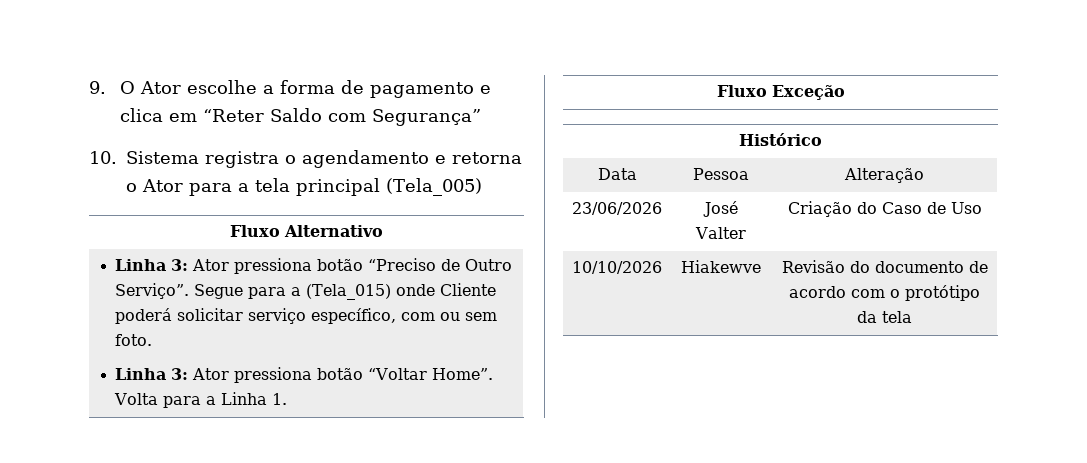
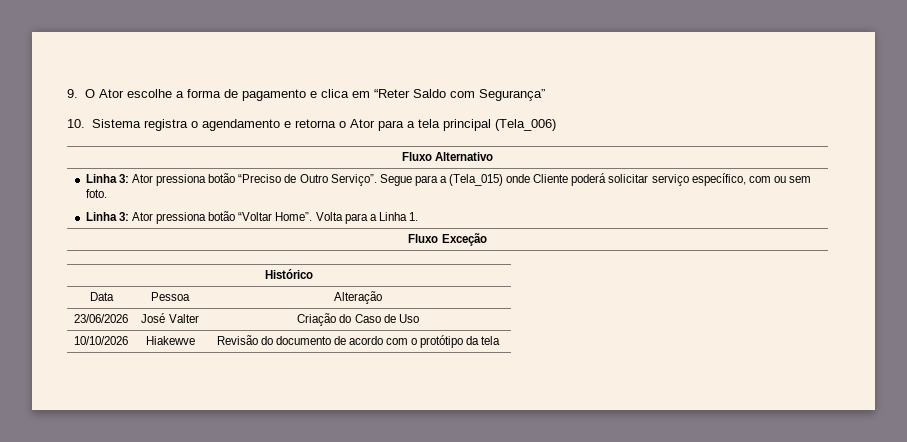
[386,178,482,196] (Tela_005) -> [494,119,556,131] (Tela_006)

